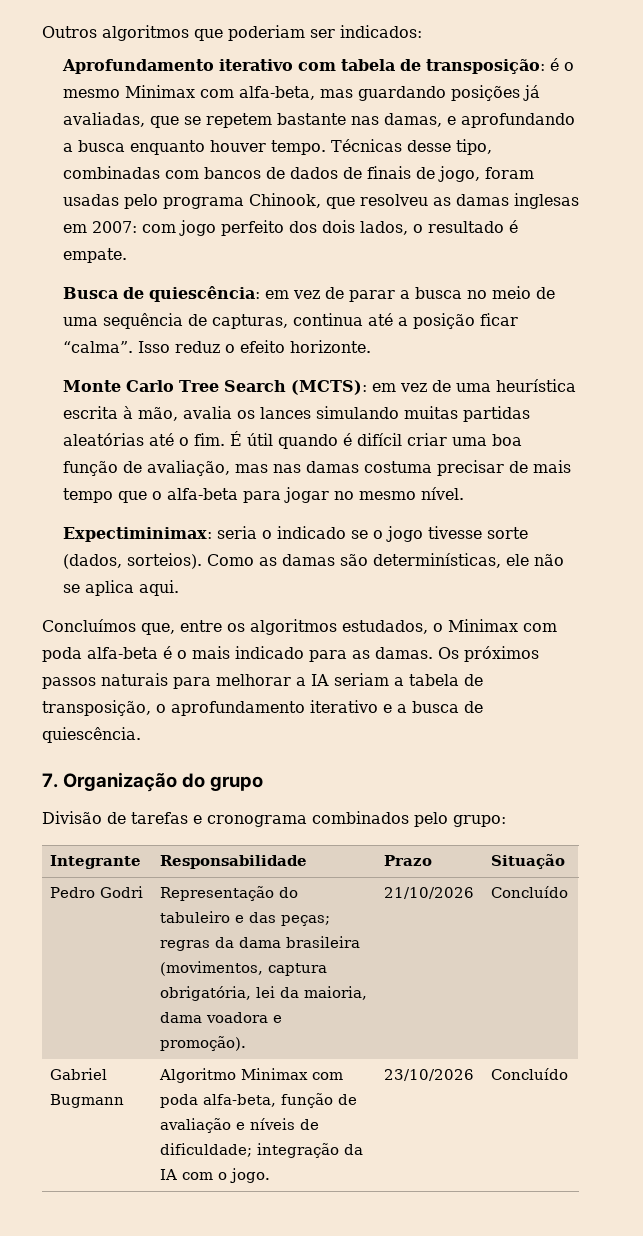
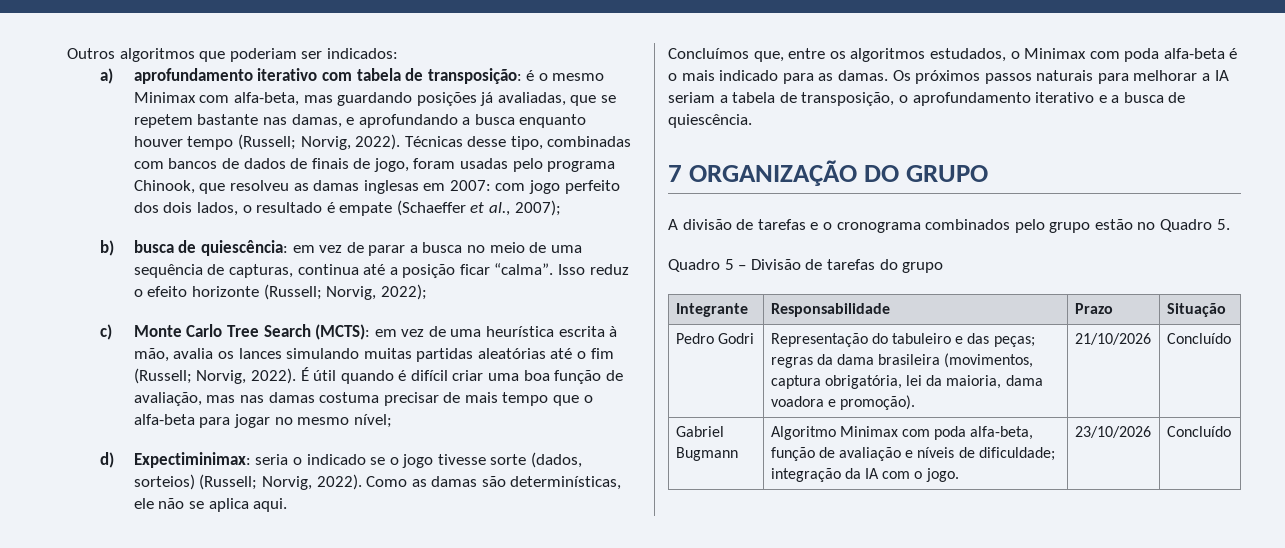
[61,59,214,74] Aprofundamento -> [100,68,253,84] a) aprofundamento
[270,140,326,155] tempo. -> [187,134,401,150] tempo (Russell; Norvig, 2022).
[62,248,127,263] [62,287,118,299] empate. // Busca -> [339,200,561,216] [100,240,174,256] empate (Schaeffer et al., 2007); // b) busca
[289,340,371,353] horizonte. // -> [191,284,427,300] [100,324,113,340] horizonte (Russell; Norvig, 2022); // c)
[193,433,225,446] fim. -> [590,348,614,359] [133,368,296,384] fim (Russell; Norvig, 2022).
[420,487,464,500] nível. // -> [353,414,392,428] [100,452,115,468] nível; // d)
[126,553,202,569] sorteios). -> [133,474,362,490] sorteios) (Russell; Norvig, 2022).
[42,772,264,792] [42,811,506,827] 7. Organização do grupo // Divisão de tarefas e cronograma combinados pelo grupo: -> [668,160,989,186] [668,219,1230,233] [668,259,944,273] 7 ORGANIZAÇÃO DO GRUPO // A divisão de tarefas e o cronograma combinados pelo grupo estão no Quadro 5. // Quadro 5 – Divisão de tarefas do grupo

